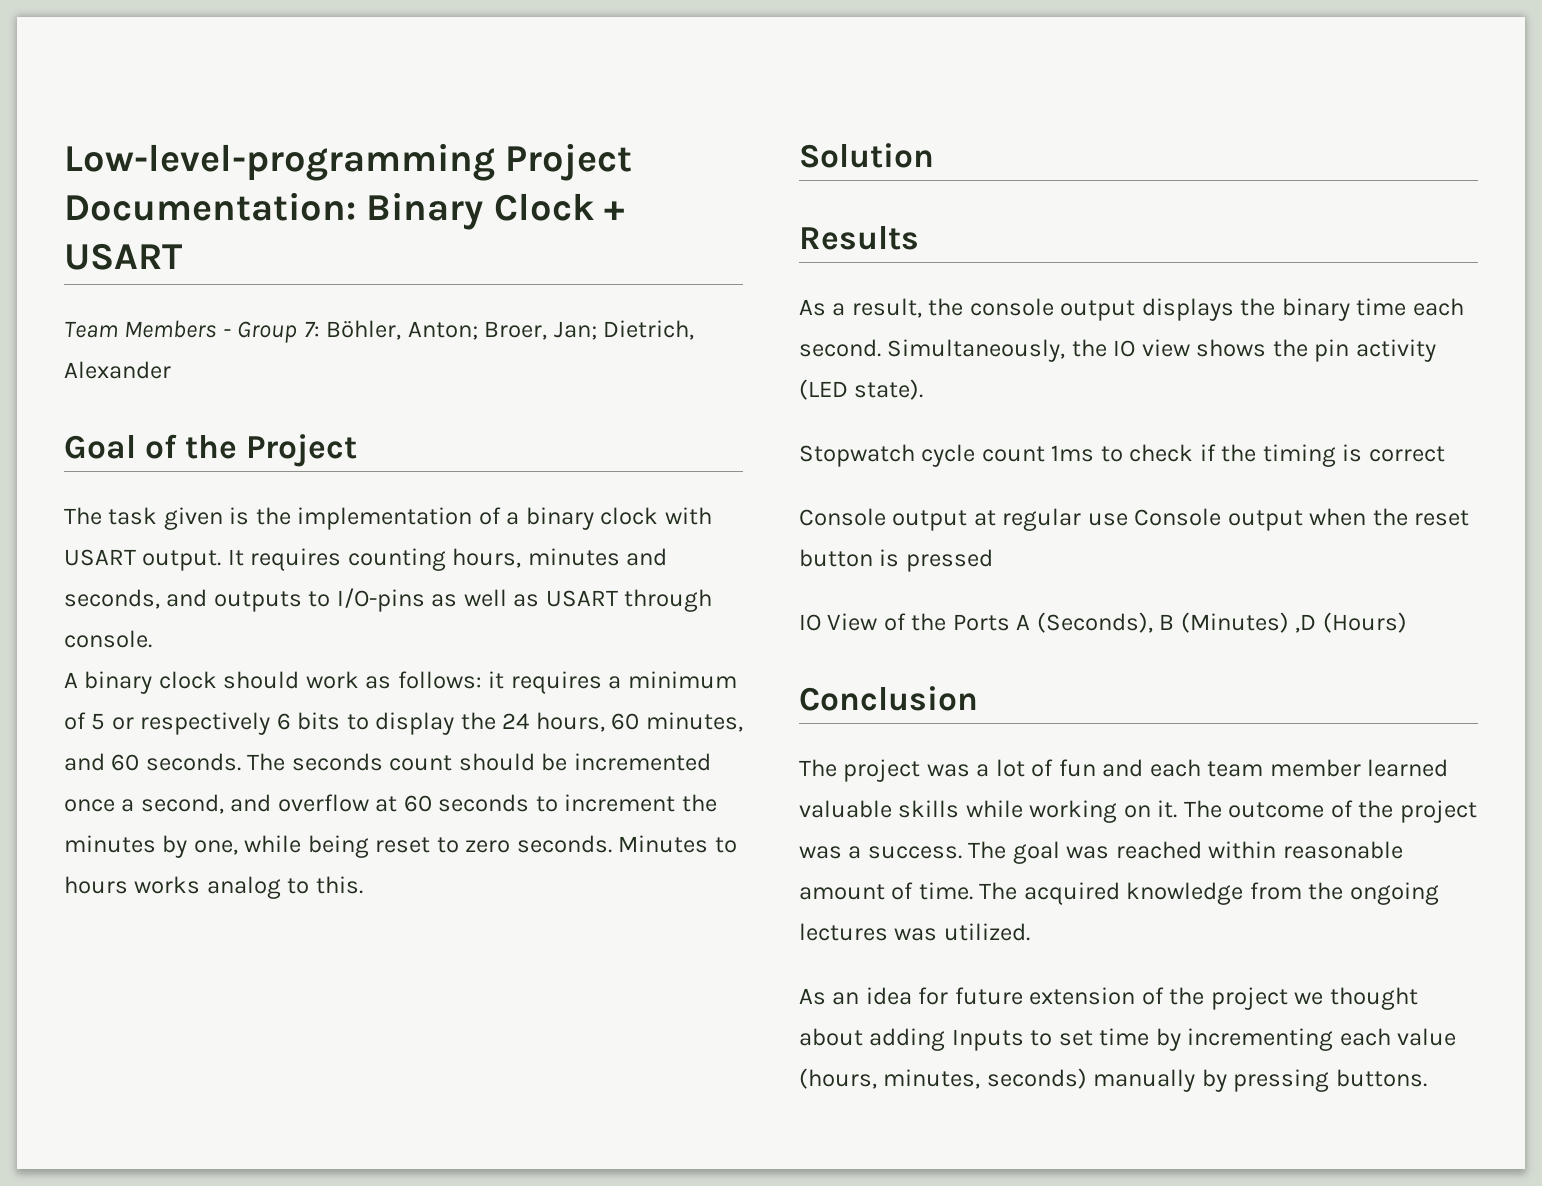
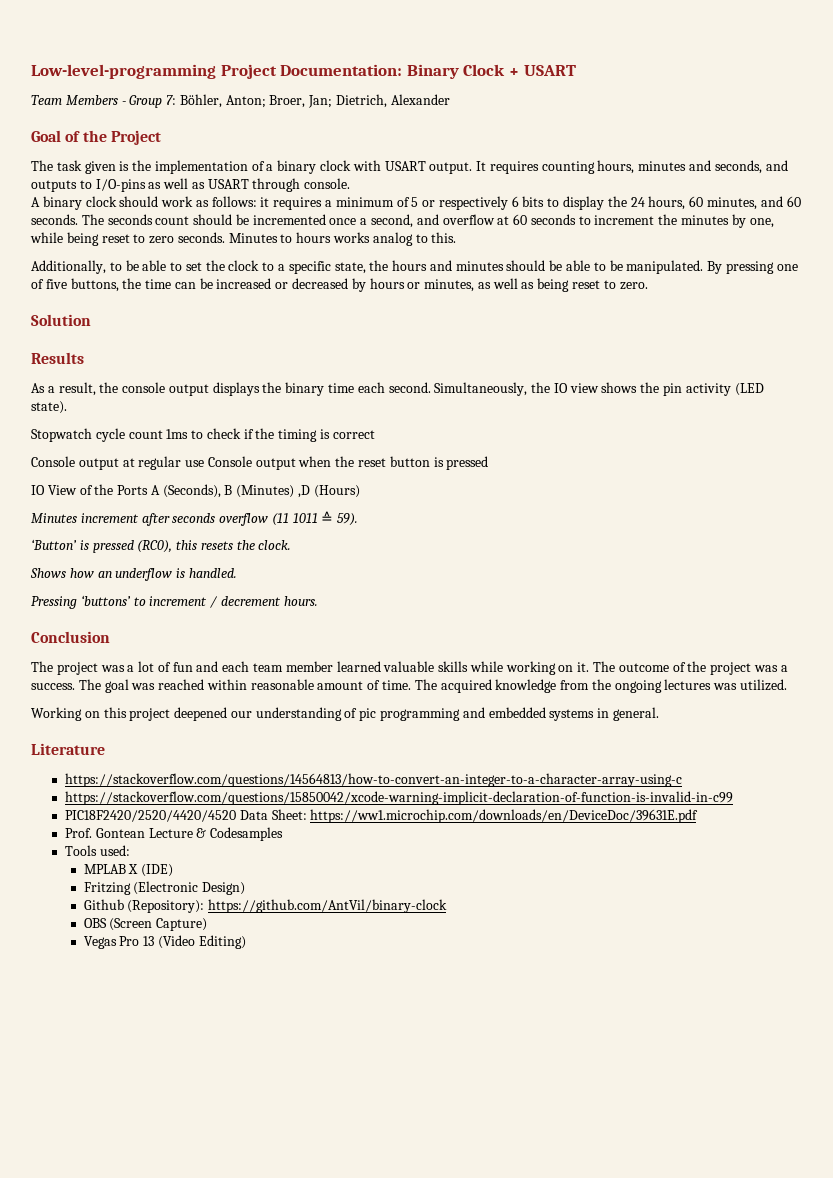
(363, 885) none -> [31,260,798,274] [31,278,648,292] // Additionally, to be able to set the clock to a specific state, the hours and minutes should be able to be manipulated. By pressing one of five buttons, the time can be increased or decreased by hours or minutes, as well as being reset to zero.
(1407, 622) none -> [31,511,359,526] [31,539,292,553] [30,568,237,581] [31,595,318,609] // Minutes increment after seconds overflow (11 1011 ≙ 59). // ‘Button’ is pressed (RC0), this resets the clock. // Shows how an underflow is handled. // Pressing ‘buttons’ to increment / decrement hours.
[799,987,1418,1010] [799,1028,1457,1051] [799,1068,1427,1092] As an idea for future extension of the project we thought about adding Inputs to set time by incrementing each value (hours, minutes, seconds) manually by pressing buttons. -> [31,707,659,721] [31,743,105,755] [64,773,682,787] [64,791,733,805] [64,809,699,823] [64,827,284,841] [64,845,130,856] [83,864,174,877] [83,881,246,895] [83,899,448,913] [83,918,208,931] [83,935,246,949] Working on this project deepened our understanding of pic programming and embedded systems in general. // Literature // https://stackoverflow.com/questions/14564813/how-to-convert-an-integer-to-a-character-array-using-c // https://stackoverflow.com/questions/15850042/xcode-warning-implicit-declaration-of-function-is-invalid-in-c99 // PIC18F2420/2520/4420/4520 Data Sheet: https://ww1.microchip.com/downloads/en/DeviceDoc/39631E.pdf // Prof. Gontean Lecture & Codesamples // Tools used: // MPLAB X (IDE) // Fritzing (Electronic Design) // Github (Repository): https://github.com/AntVil/binary-clock // OBS (Screen Capture) // Vegas Pro 13 (Video Editing)

